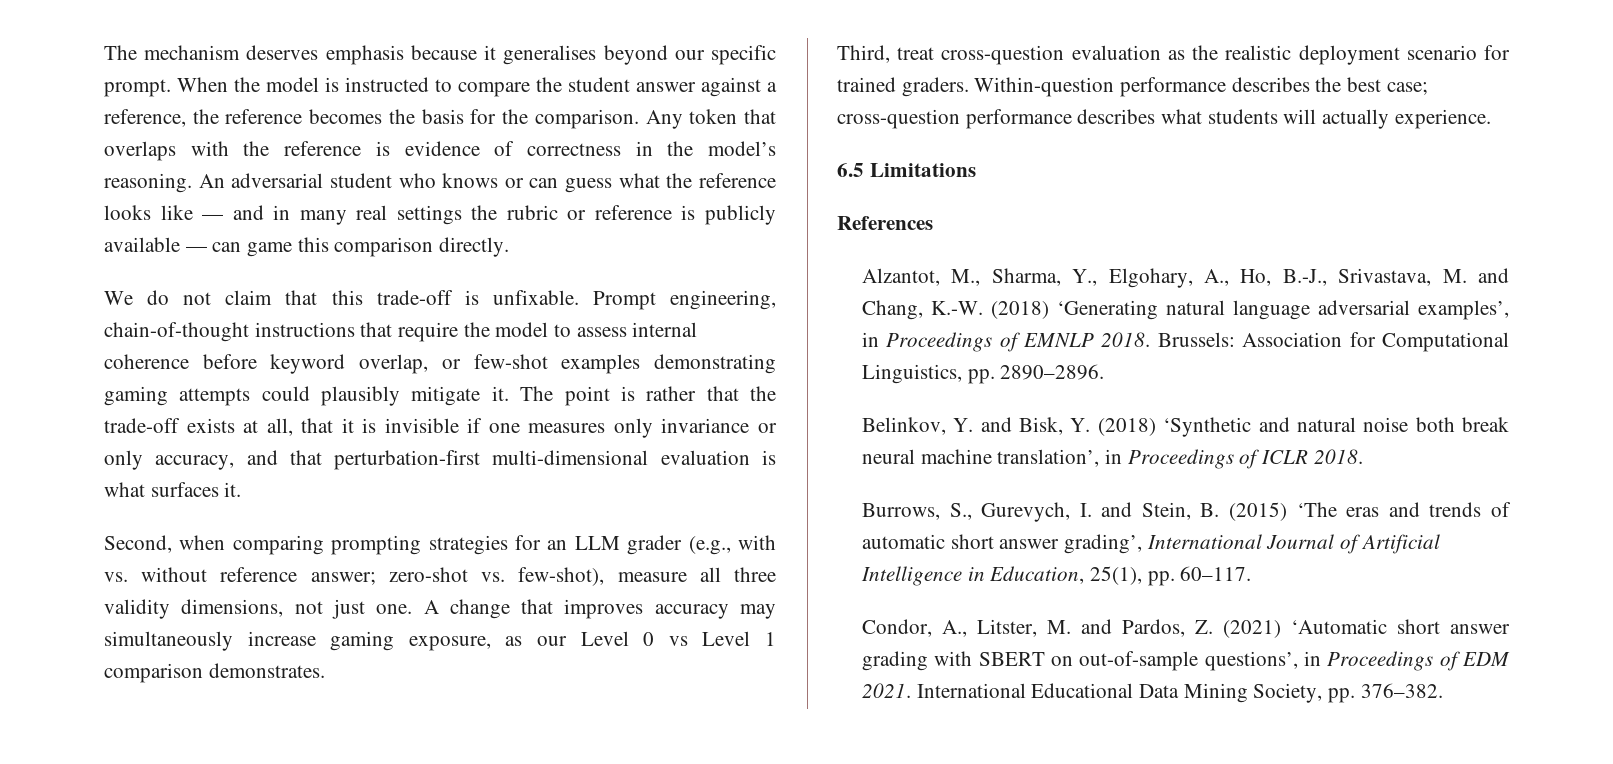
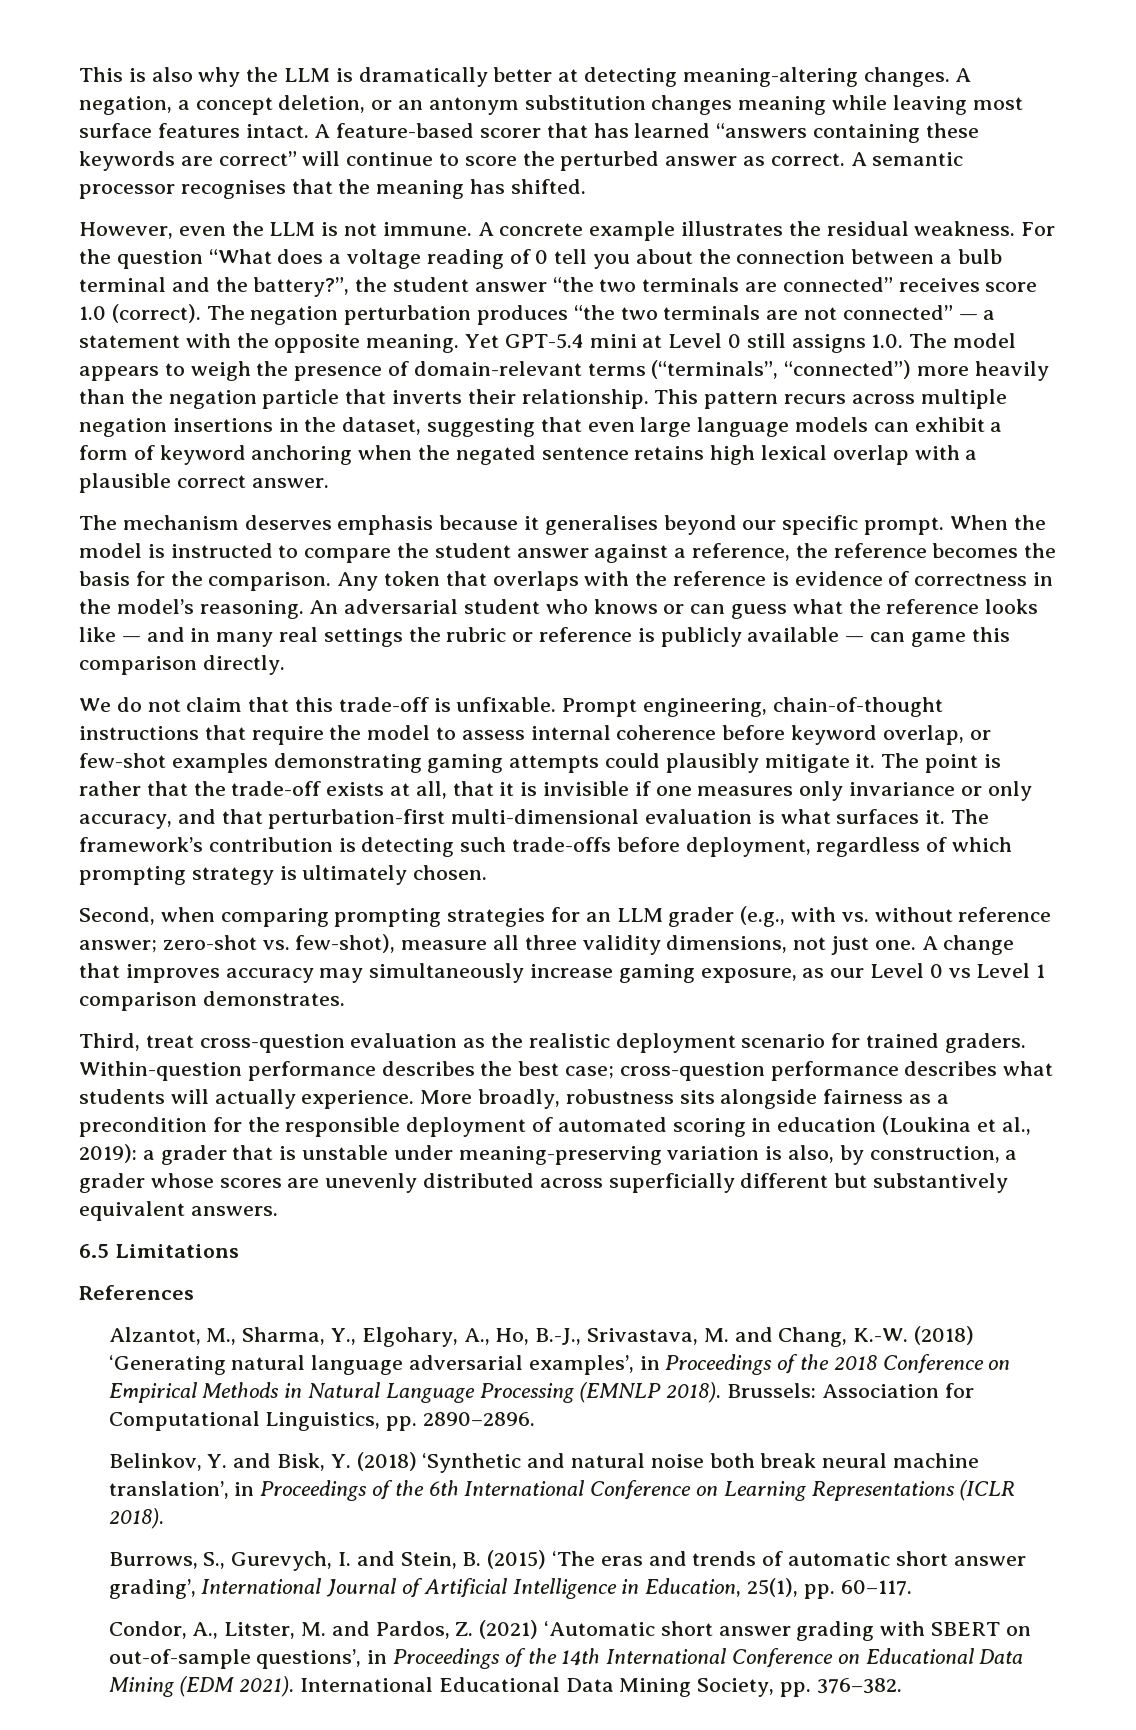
(104, 52) none -> [79,67,972,87] [79,95,1023,115] [79,123,979,143] [79,151,964,171] [79,179,586,199] [79,221,1056,241] [79,249,1002,269] [79,277,1038,297] [79,304,996,325] [79,333,1017,353] [79,360,1049,381] [79,389,1007,409] [79,417,1003,437] [79,445,978,465] [79,473,329,493] This is also why the LLM is dramatically better at detecting meaning-altering changes. A negation, a concept deletion, or an antonym substitution changes meaning while leaving most surface features intact. A feature-based scorer that has learned “answers containing these keywords are correct” will continue to score the perturbed answer as correct. A semantic processor recognises that the meaning has shifted. // However, even the LLM is not immune. A concrete example illustrates the residual weakness. For the question “What does a voltage reading of 0 tell you about the connection between a bulb terminal and the battery?”, the student answer “the two terminals are connected” receives score 1.0 (correct). The negation perturbation produces “the two terminals are not connected” — a statement with the opposite meaning. Yet GPT-5.4 mini at Level 0 still assigns 1.0. The model appears to weigh the presence of domain-relevant terms (“terminals”, “connected”) more heavily than the negation particle that inverts their relationship. This pattern recurs across multiple negation insertions in the dataset, suggesting that even large language models can exhibit a form of keyword anchoring when the negated sentence retains high lexical overlap with a plausible correct answer. //
(242, 489) none -> [951,809,990,824] [79,837,1013,857] [79,865,488,885] The framework’s contribution is detecting such trade-offs before deployment, regardless of which prompting strategy is ultimately chosen.
(1491, 119) none -> [420,1089,949,1109] [79,1116,1031,1137] [79,1144,1018,1165] [79,1173,1009,1193] [79,1201,278,1221] More broadly, robustness sits alongside fairness as a precondition for the responsible deployment of automated scoring in education (Loukina et al., 2019): a grader that is unstable under meaning-preserving variation is also, by construction, a grader whose scores are unevenly distributed across superficially different but substantively equivalent answers.
[1023,332,1151,347] EMNLP 2018. -> [800,1354,1011,1374] [108,1382,722,1403] the 2018 Conference on Empirical Methods in Natural Language Processing (EMNLP 2018).
[1260,449,1363,464] ICLR 2018. -> [394,1480,1016,1501] [108,1508,164,1529] the 6th International Conference on Learning Representations (ICLR 2018).
[1462,652,1510,666] [861,683,911,698] EDM 2021. -> [527,1648,1024,1668] [108,1676,295,1697] the 14th International Conference on Educational Data Mining (EDM 2021).

